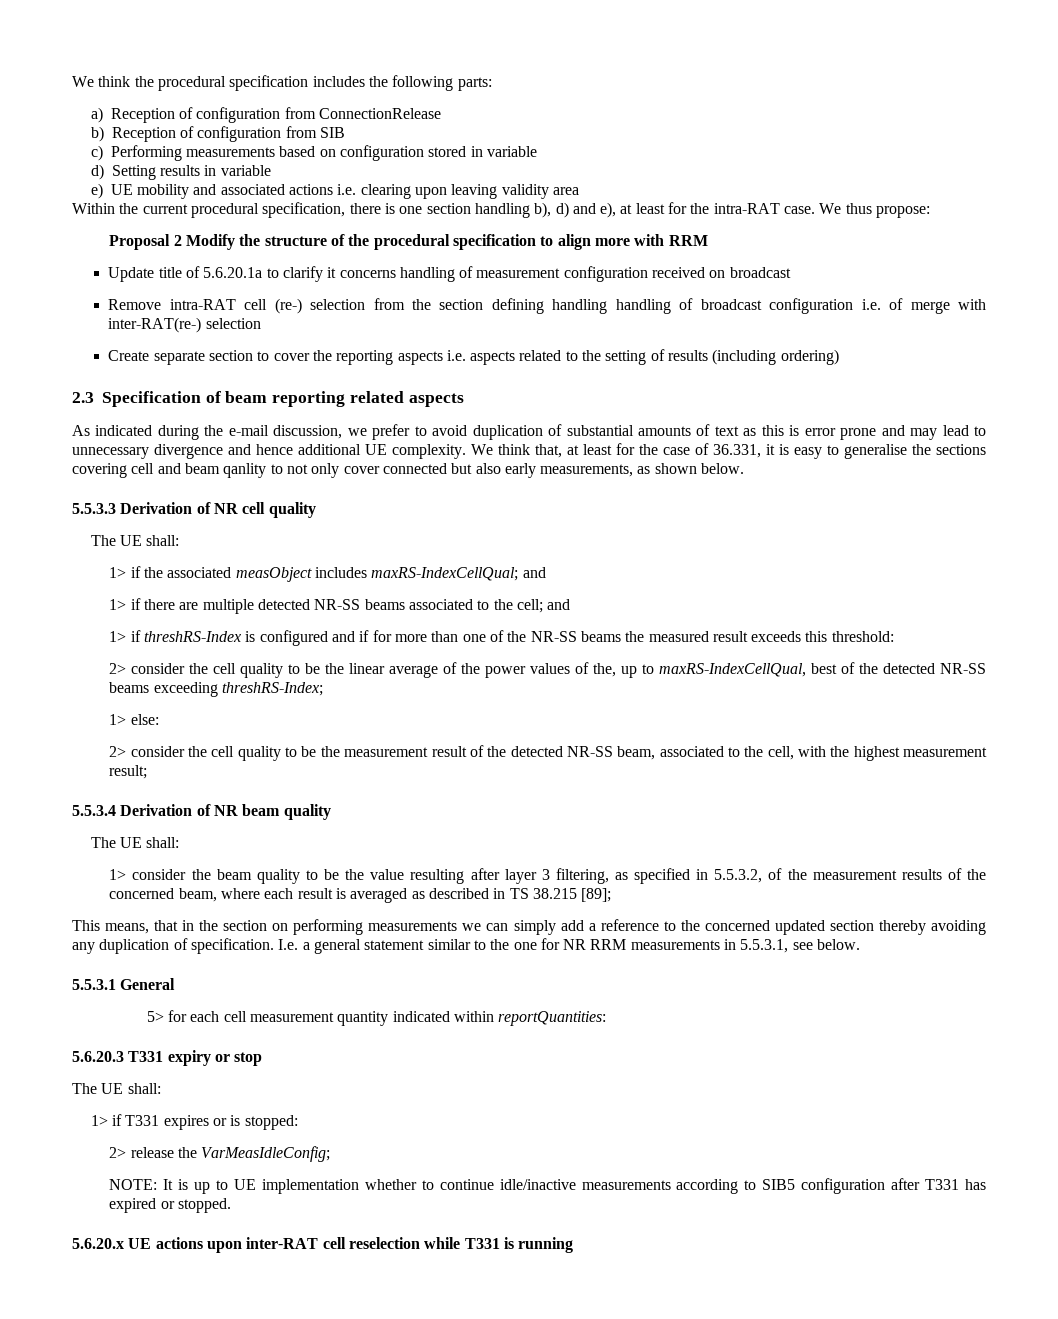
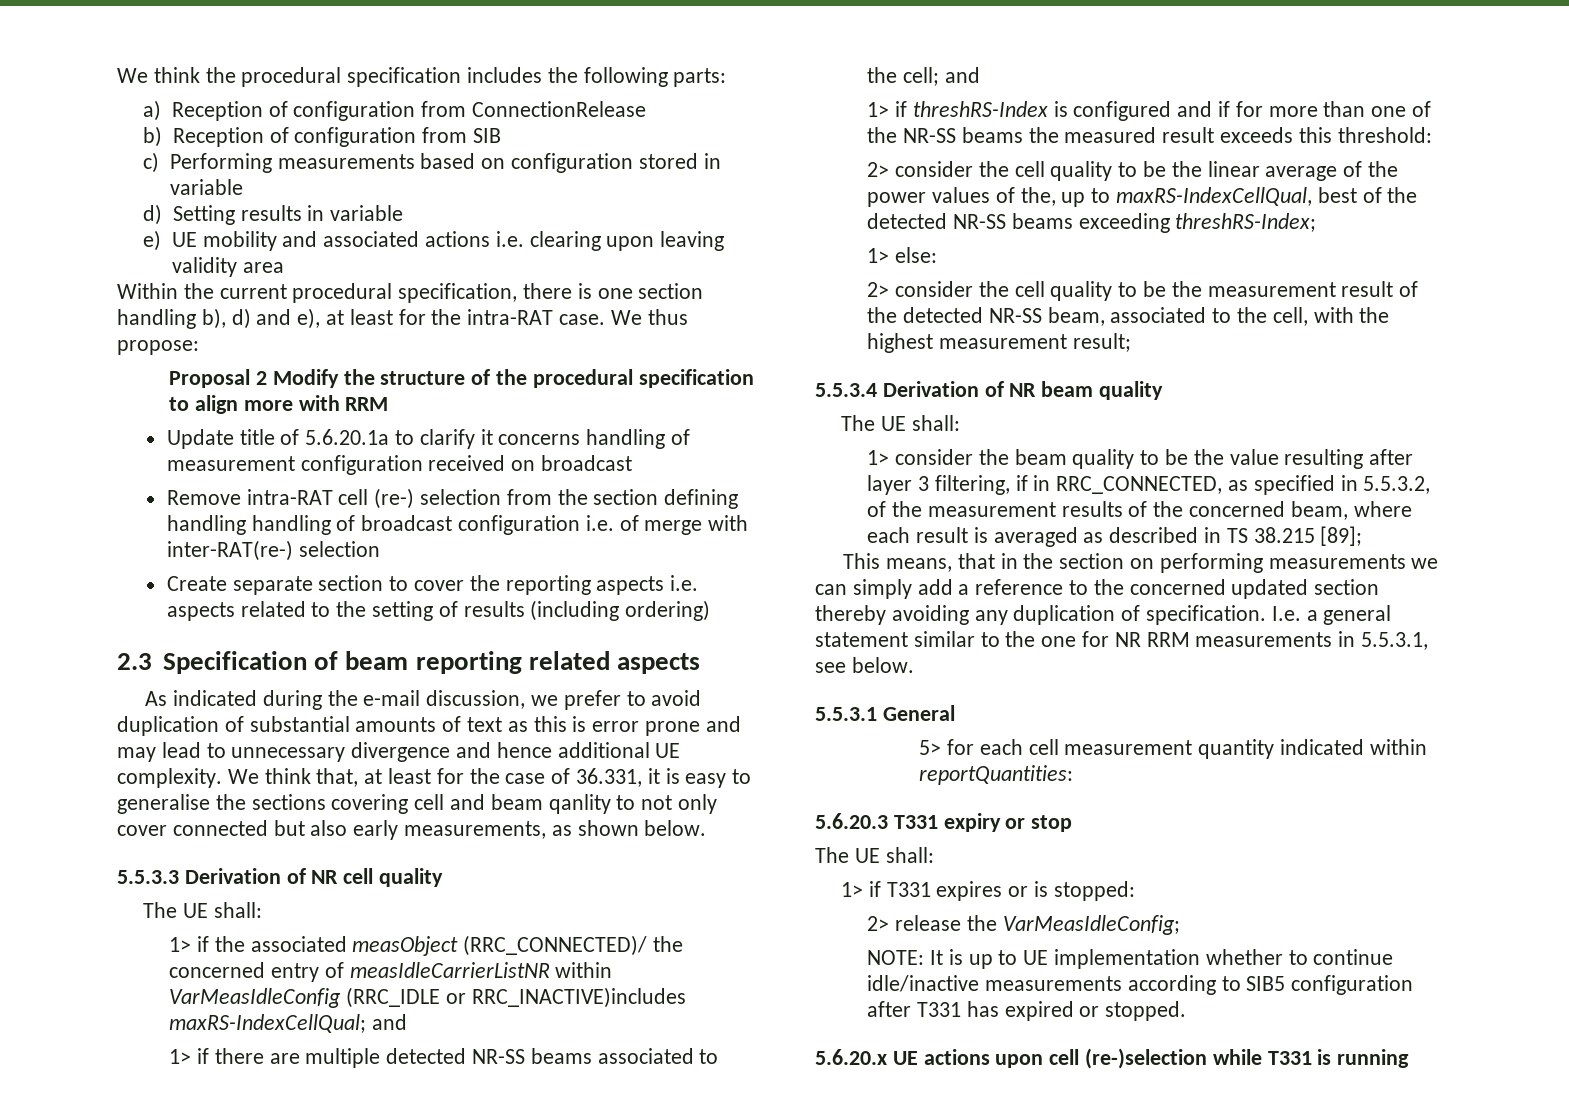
[314,567,367,578] includes -> [463,935,683,956] [169,962,613,982] [169,987,686,1008] (RRC_CONNECTED)/ the concerned entry of measIdleCarrierListNR within VarMeasIdleConfig (RRC_IDLE or RRC_INACTIVE)includes
(609, 876) none -> [1015,475,1223,494] if in RRC_CONNECTED,
[246,1237,420,1249] inter-RAT cell reselection -> [1049,1048,1208,1069] cell (re-)selection

